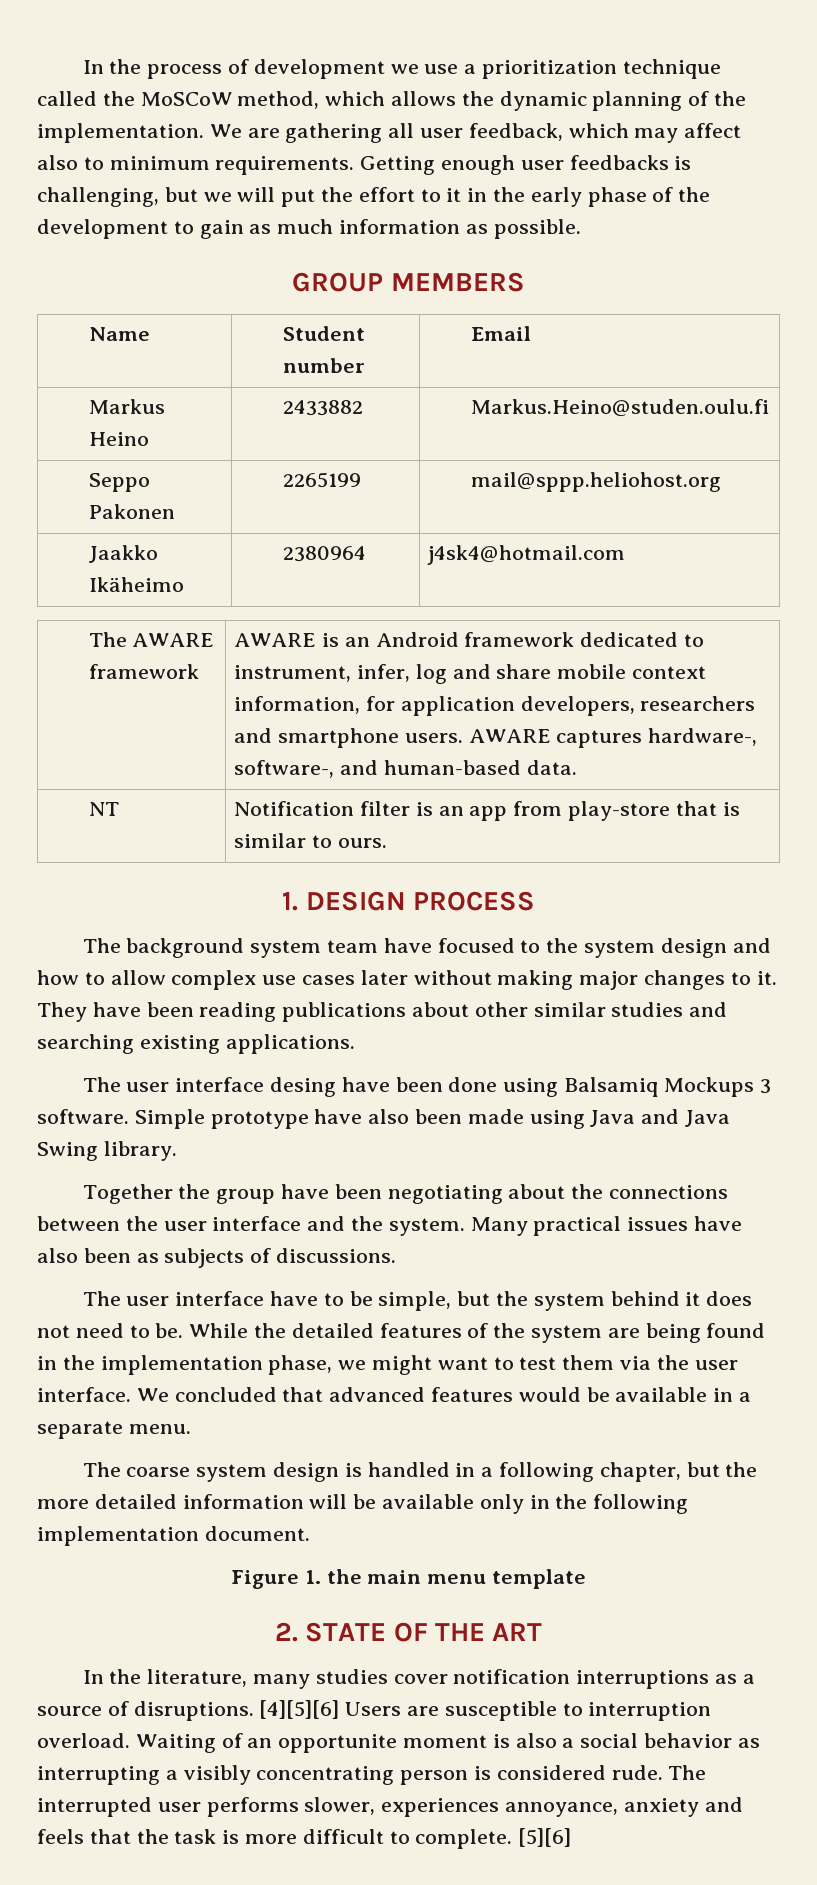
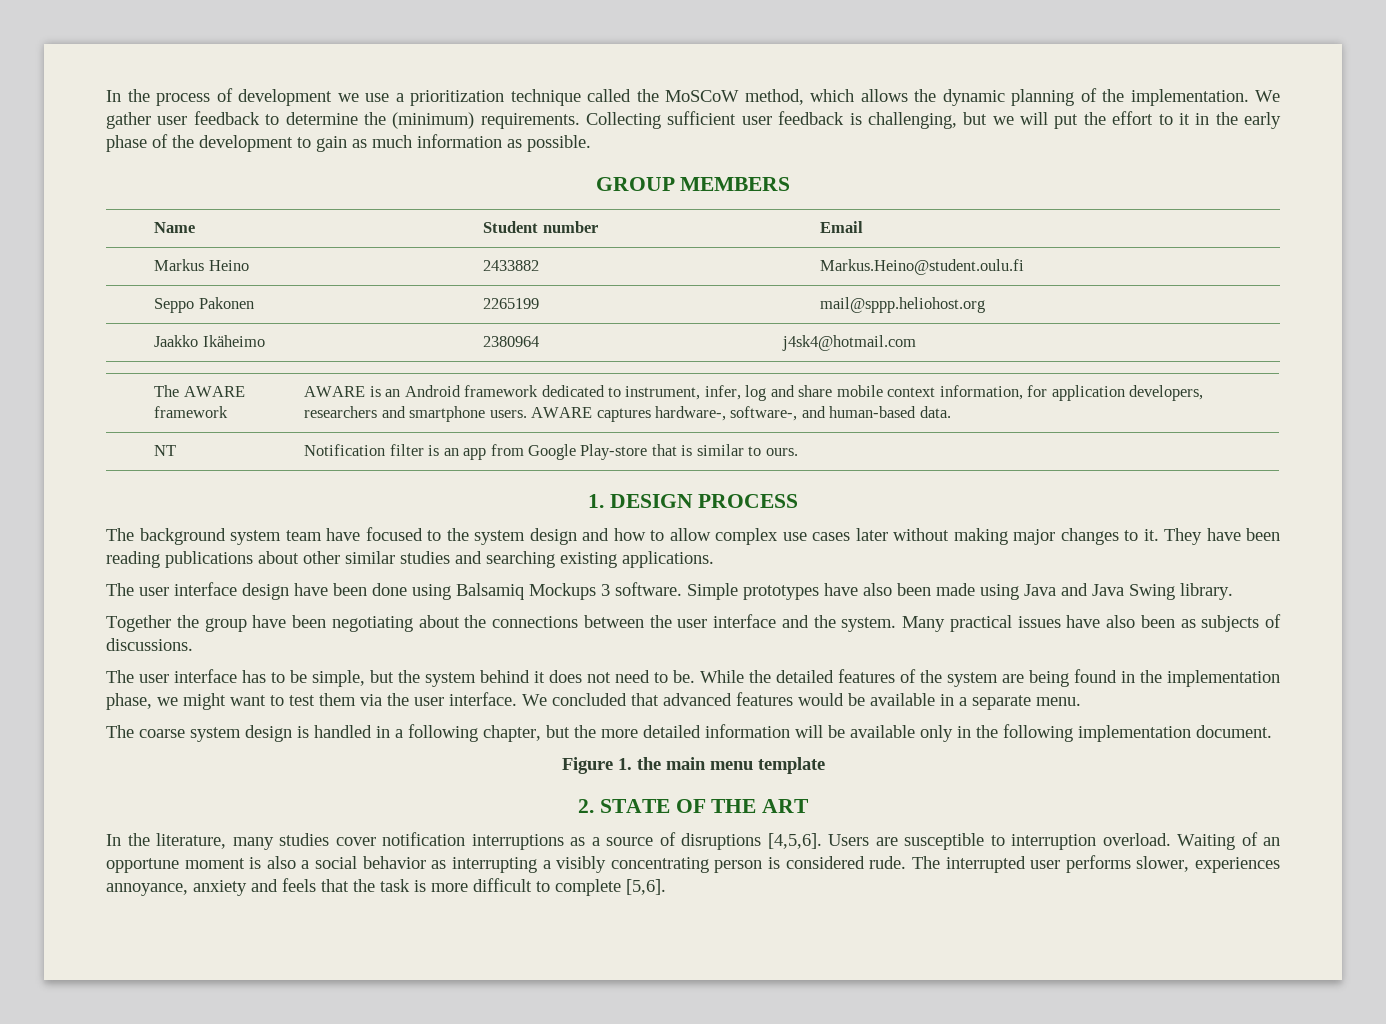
[247,123,742,143] [37,155,669,175] are gathering all user feedback, which may affect also to minimum requirements. Getting enough user feedbacks -> [106,111,845,129] gather user feedback to determine the (minimum) requirements. Collecting sufficient user feedback
[470,399,769,417] Markus.Heino@studen.oulu.fi -> [820,259,1025,275] Markus.Heino@student.oulu.fi
[568,801,671,821] play-store -> [527,444,648,460] Google Play-store
[269,1077,336,1097] desing -> [242,583,289,600] design
[210,1111,309,1129] prototype -> [743,585,819,600] prototypes
[269,1291,318,1306] have -> [242,670,266,683] has
[133,1700,340,1721] disruptions. [4][5][6] -> [681,833,822,850] disruptions [4,5,6].
[278,1734,398,1753] opportunite -> [106,858,179,873] opportune
[415,1828,572,1849] complete. [5][6] -> [555,879,666,896] complete [5,6].

